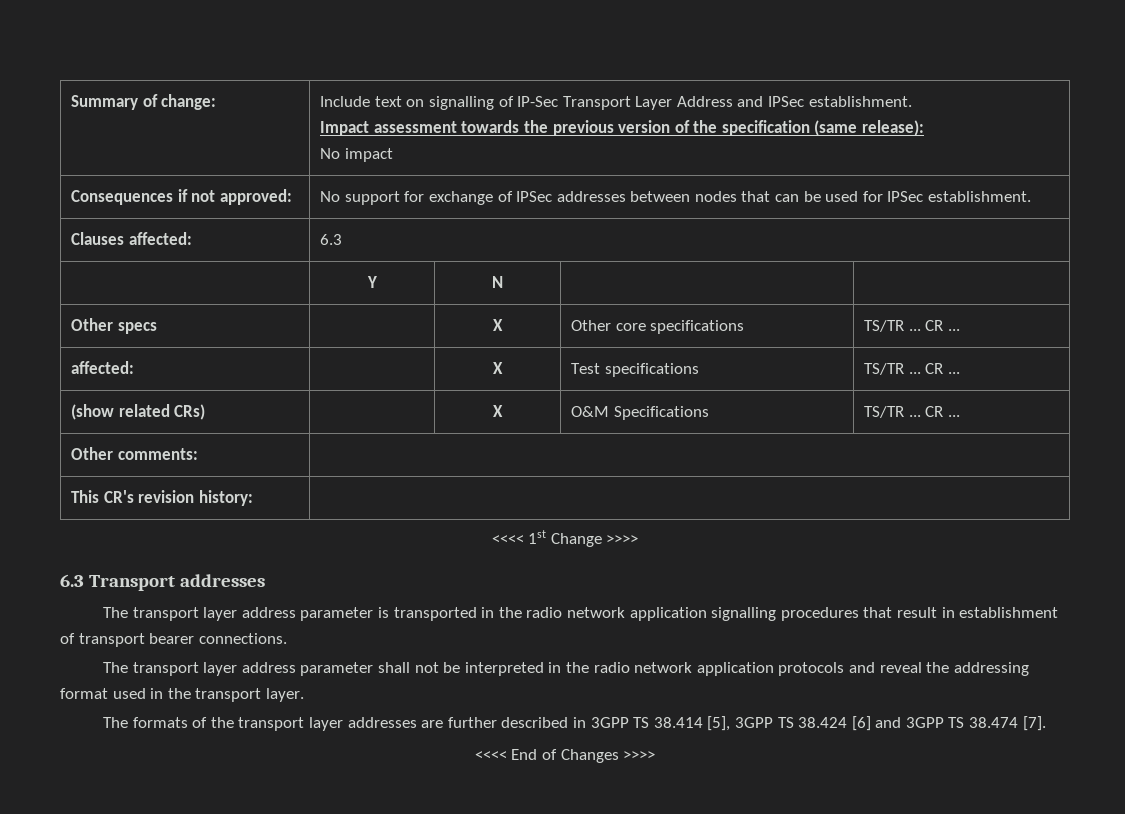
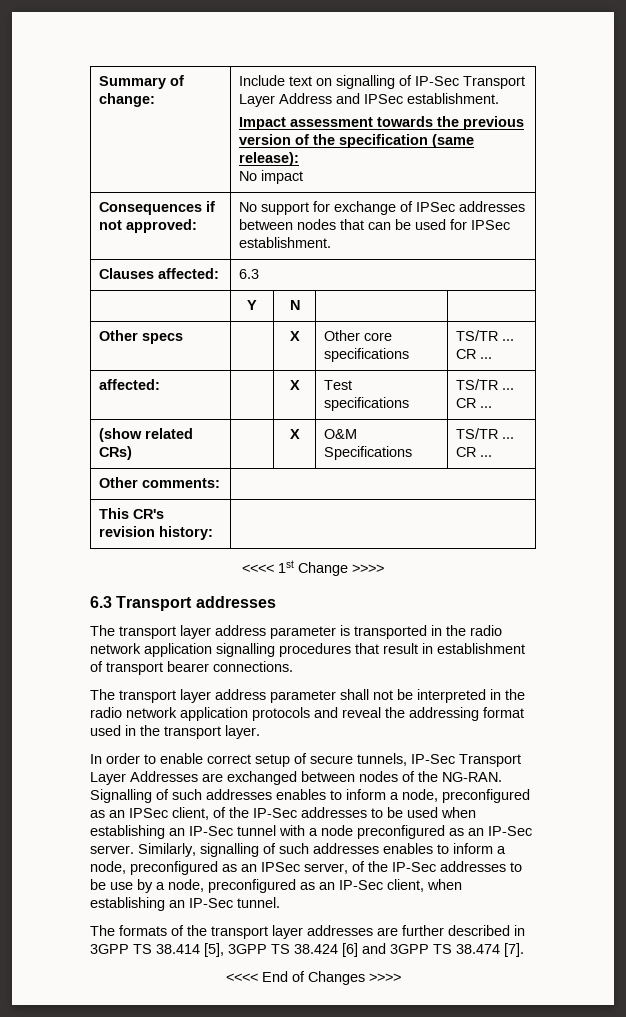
(304, 695) none -> [90,753,521,767] [90,771,502,785] [90,789,530,803] [90,807,476,820] [90,825,532,839] [90,843,506,857] [90,861,522,875] [90,879,462,893] [90,897,280,911] // In order to enable correct setup of secure tunnels, IP-Sec Transport Layer Addresses are exchanged between nodes of the NG-RAN. Signalling of such addresses enables to inform a node, preconfigured as an IPSec client, of the IP-Sec addresses to be used when establishing an IP-Sec tunnel with a node preconfigured as an IP-Sec server. Similarly, signalling of such addresses enables to inform a node, preconfigured as an IPSec server, of the IP-Sec addresses to be use by a node, preconfigured as an IP-Sec client, when establishing an IP-Sec tunnel.

